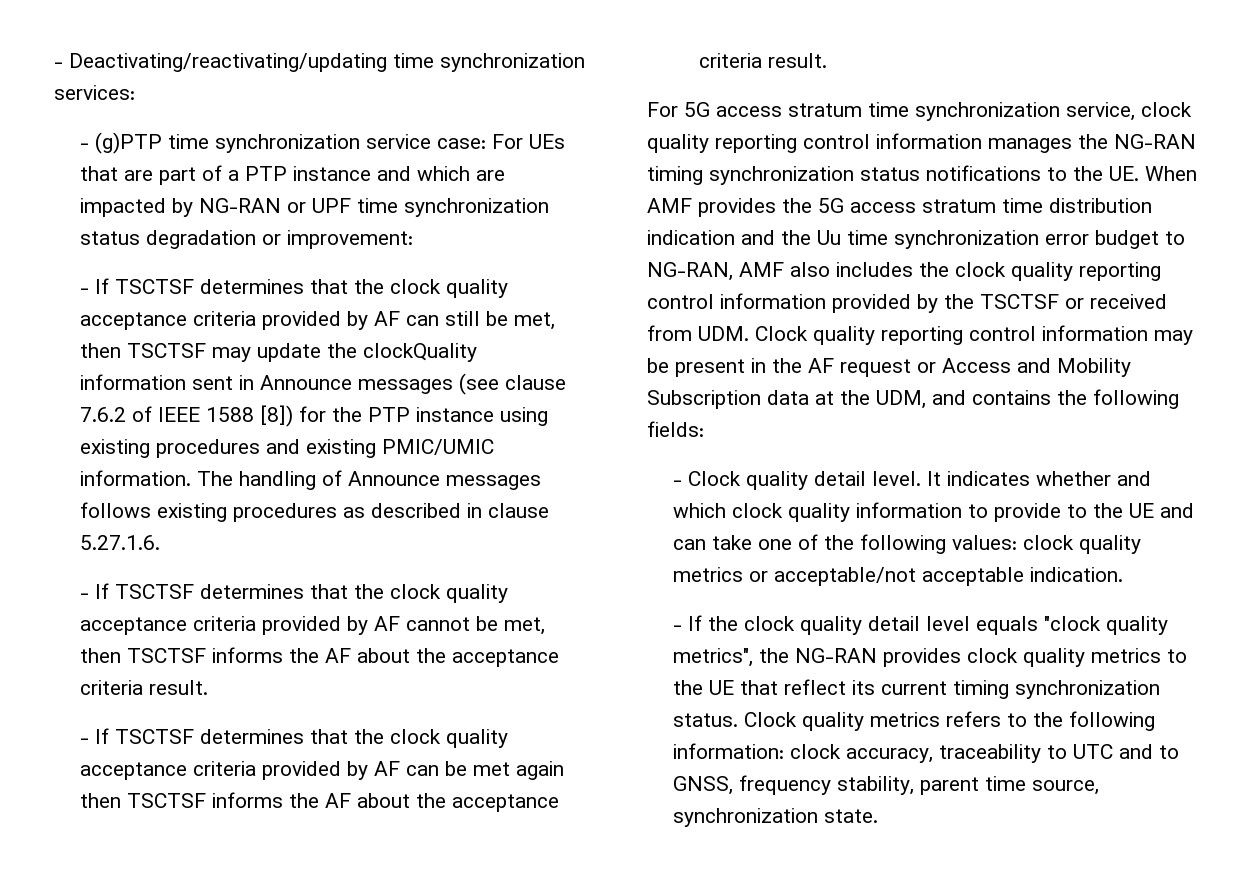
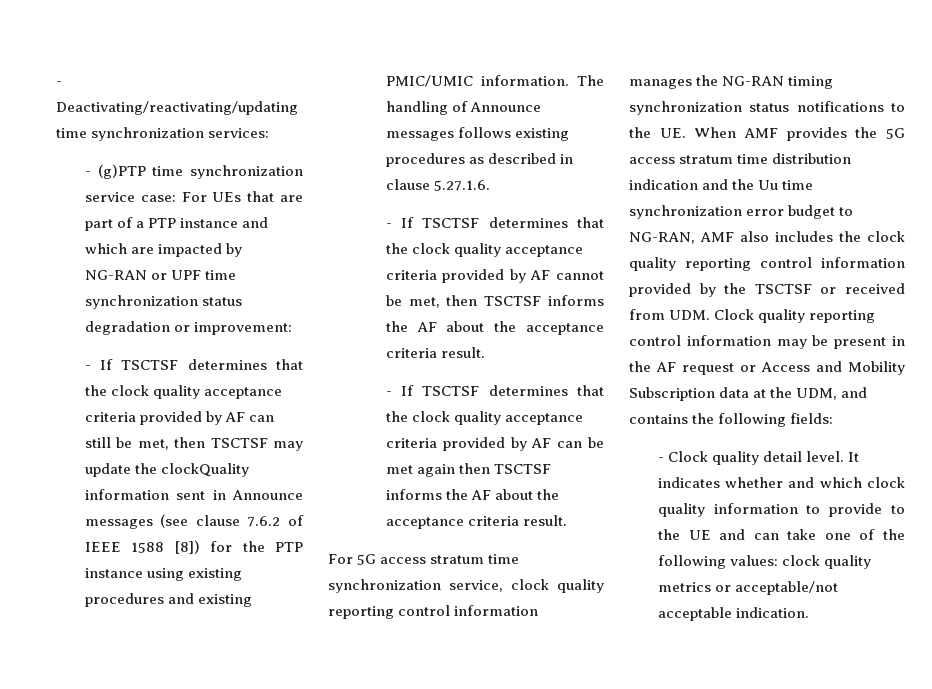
[673,615,1169,635] [673,648,1188,667] [673,679,1161,699] [673,711,1156,731] [673,743,1180,763] [673,775,1100,795] [673,808,879,827] // - If the clock quality detail level equals "clock quality metrics", the NG-RAN provides clock quality metrics to the UE that reflect its current timing synchronization status. Clock quality metrics refers to the following information: clock accuracy, traceability to UTC and to GNSS, frequency stability, parent time source, synchronization state. -> (809, 612) none

